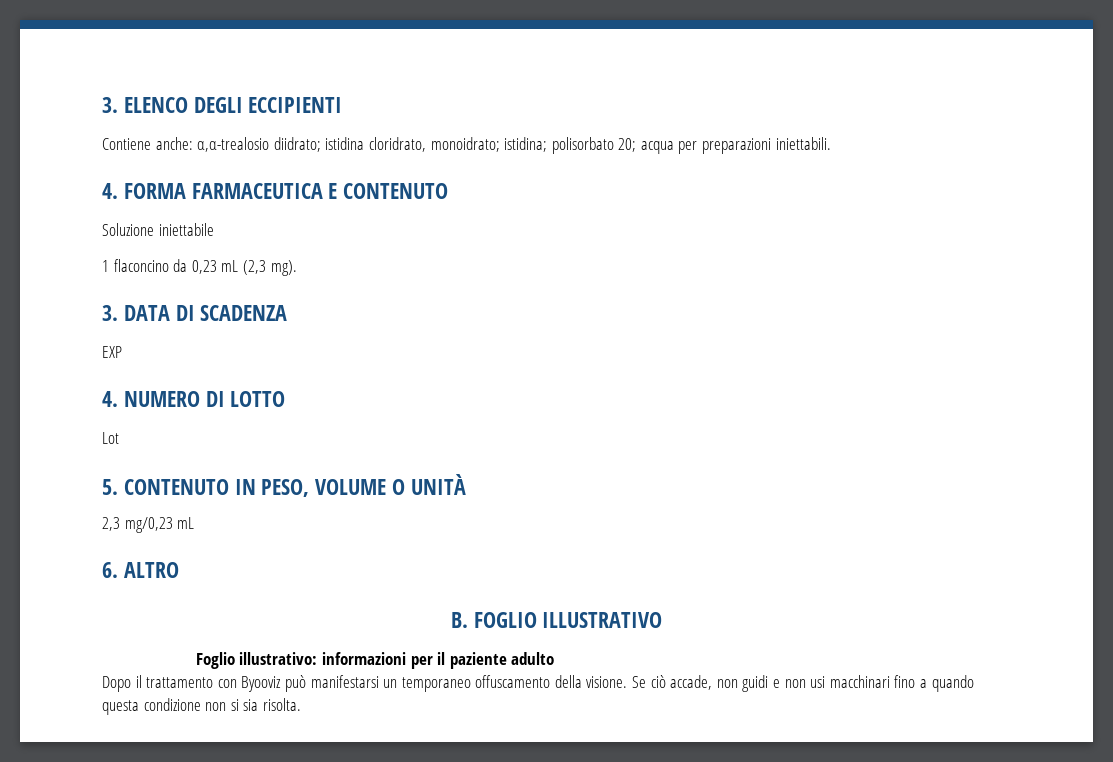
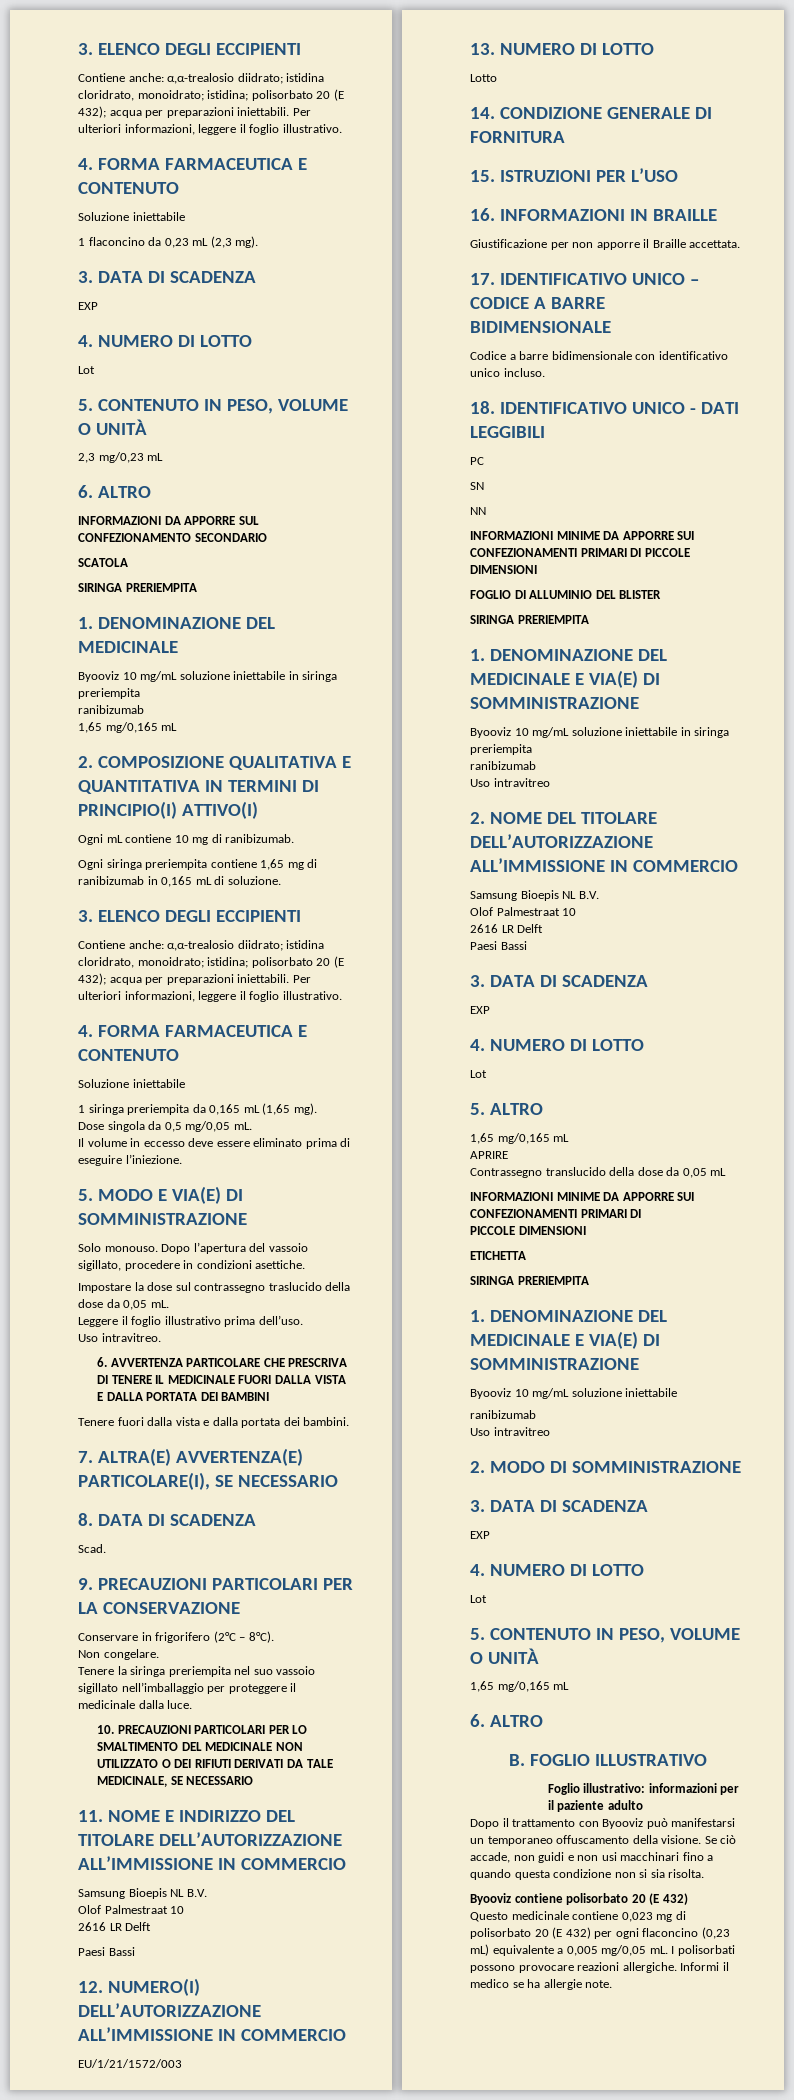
[618,137,831,154] 20; acqua per preparazioni iniettabili. -> [316,89,344,101] [78,106,311,118] [78,124,342,135] 20 (E 432); acqua per preparazioni iniettabili. Per ulteriori informazioni, leggere il foglio illustrativo.
(179, 570) none -> [78,516,259,525] [78,533,267,542] [78,558,128,567] [78,583,197,592] [78,617,275,629] [78,641,178,653] [78,671,338,682] [78,688,140,699] [78,705,144,714] [78,722,178,733] [78,756,351,770] [78,780,319,794] [78,801,258,819] [78,834,295,845] [78,859,318,870] [78,876,281,887] [78,910,301,922] [78,940,325,951] [78,956,344,968] [78,973,311,985] [78,991,342,1002] [78,1025,307,1037] [78,1049,179,1061] [78,1079,185,1088] [78,1103,317,1115] [78,1121,252,1132] [78,1138,351,1149] [78,1154,182,1166] [78,1186,243,1204] [78,1213,247,1225] [78,1242,308,1254] [78,1260,306,1271] [78,1282,351,1293] [78,1299,169,1310] [78,1315,303,1327] [78,1333,161,1342] [97,1357,348,1367] [97,1375,346,1384] [97,1392,270,1401] [78,1417,350,1428] [78,1448,303,1466] [78,1472,338,1490] [78,1513,256,1526] [78,1544,106,1553] [78,1578,353,1590] [78,1602,240,1614] [78,1631,274,1643] [78,1649,159,1660] [78,1666,316,1677] [78,1682,297,1694] [78,1700,193,1709] [97,1725,308,1734] [97,1742,303,1751] [97,1759,333,1768] [97,1776,254,1787] [78,1810,295,1822] [78,1832,342,1846] [78,1856,346,1870] [78,1888,207,1899] [78,1905,185,1914] [78,1922,152,1931] [78,1947,135,1956] [78,1978,200,1996] [78,2003,261,2017] [78,2027,346,2041] [78,2059,182,2068] [470,43,654,55] [470,74,497,82] [470,107,712,119] [470,131,565,143] [470,168,678,182] [470,208,717,221] [470,239,741,250] [470,273,699,285] [470,297,605,309] [470,321,611,333] [470,351,728,360] [470,368,545,377] [470,401,739,414] [470,426,545,438] [470,457,484,465] [470,482,484,490] [470,507,486,515] [470,531,695,540] [470,548,690,557] [470,565,537,574] [470,590,662,599] [470,615,589,624] [470,649,667,661] [470,670,660,688] [470,697,639,709] [470,727,730,738] [470,744,532,755] [470,761,536,770] [470,778,550,787] [470,812,657,824] [470,834,653,848] [470,858,738,872] [470,890,599,901] [470,907,577,916] [470,924,544,933] [470,941,527,950] [470,975,648,987] [470,1006,490,1014] [470,1039,644,1051] [470,1070,487,1078] [470,1103,543,1115] [470,1133,570,1144] [470,1151,508,1159] [470,1167,727,1178] [470,1192,695,1201] [470,1209,642,1218] [470,1226,586,1235] [470,1251,526,1260] [470,1276,589,1285] [470,1310,667,1322] [470,1331,660,1349] [470,1358,639,1370] [470,1388,678,1399] [470,1410,536,1419] [470,1427,550,1436] [470,1461,741,1473] [470,1500,648,1512] [470,1531,490,1539] [470,1564,644,1576] [470,1595,487,1603] [470,1628,740,1643] [470,1648,539,1664] [470,1681,570,1692] [470,1714,543,1727] // INFORMAZIONI DA APPORRE SUL CONFEZIONAMENTO SECONDARIO // SCATOLA // SIRINGA PRERIEMPITA // 1. DENOMINAZIONE DEL MEDICINALE // Byooviz 10 mg/mL soluzione iniettabile in siringa preriempita // ranibizumab // 1,65 mg/0,165 mL // 2. COMPOSIZIONE QUALITATIVA E QUANTITATIVA IN TERMINI DI PRINCIPIO(I) ATTIVO(I) // Ogni mL contiene 10 mg di ranibizumab. // Ogni siringa preriempita contiene 1,65 mg di ranibizumab in 0,165 mL di soluzione. // 3. ELENCO DEGLI ECCIPIENTI // Contiene anche: α,α-trealosio diidrato; istidina cloridrato, monoidrato; istidina; polisorbato 20 (E 432); acqua per preparazioni iniettabili. Per ulteriori informazioni, leggere il foglio illustrativo. // 4. FORMA FARMACEUTICA E CONTENUTO // Soluzione iniettabile // 1 siringa preriempita da 0,165 mL (1,65 mg). // Dose singola da 0,5 mg/0,05 mL. // Il volume in eccesso deve essere eliminato prima di eseguire l’iniezione. // 5. MODO E VIA(E) DI SOMMINISTRAZIONE // Solo monouso. Dopo l’apertura del vassoio sigillato, procedere in condizioni asettiche. // Impostare la dose sul contrassegno traslucido della dose da 0,05 mL. // Leggere il foglio illustrativo prima dell’uso. // Uso intravitreo. // 6. AVVERTENZA PARTICOLARE CHE PRESCRIVA DI TENERE IL MEDICINALE FUORI DALLA VISTA E DALLA PORTATA DEI BAMBINI // Tenere fuori dalla vista e dalla portata dei bambini. // 7. ALTRA(E) AVVERTENZA(E) PARTICOLARE(I), SE NECESSARIO // 8. DATA DI SCADENZA // Scad. // 9. PRECAUZIONI PARTICOLARI PER LA CONSERVAZIONE // Conservare in frigorifero (2°C – 8°C). // Non congelare. // Tenere la siringa preriempita nel suo vassoio sigillato nell’imballaggio per proteggere il medicinale dalla luce. // 10. PRECAUZIONI PARTICOLARI PER LO SMALTIMENTO DEL MEDICINALE NON UTILIZZATO O DEI RIFIUTI DERIVATI DA TALE MEDICINALE, SE NECESSARIO // 11. NOME E INDIRIZZO DEL TITOLARE DELL’AUTORIZZAZIONE ALL’IMMISSIONE IN COMMERCIO // Samsung Bioepis NL B.V. // Olof Palmestraat 10 // 2616 LR Delft // Paesi Bassi // 12. NUMERO(I) DELL’AUTORIZZAZIONE ALL’IMMISSIONE IN COMMERCIO // EU/1/21/1572/003 // 13. NUMERO DI LOTTO // Lotto // 14. CONDIZIONE GENERALE DI FORNITURA // 15. ISTRUZIONI PER L’USO // 16. INFORMAZIONI IN BRAILLE // Giustificazione per non apporre il Braille accettata. // 17. IDENTIFICATIVO UNICO – CODICE A BARRE BIDIMENSIONALE // Codice a barre bidimensionale con identificativo unico incluso. // 18. IDENTIFICATIVO UNICO - DATI LEGGIBILI // PC // SN // NN // INFORMAZIONI MINIME DA APPORRE SUI CONFEZIONAMENTI PRIMARI DI PICCOLE DIMENSIONI // FOGLIO DI ALLUMINIO DEL BLISTER // SIRINGA PRERIEMPITA // 1. DENOMINAZIONE DEL MEDICINALE E VIA(E) DI SOMMINISTRAZIONE // Byooviz 10 mg/mL soluzione iniettabile in siringa preriempita // ranibizumab // Uso intravitreo // 2. NOME DEL TITOLARE DELL’AUTORIZZAZIONE ALL’IMMISSIONE IN COMMERCIO // Samsung Bioepis NL B.V. // Olof Palmestraat 10 // 2616 LR Delft // Paesi Bassi // 3. DATA DI SCADENZA // EXP // 4. NUMERO DI LOTTO // Lot // 5. ALTRO // 1,65 mg/0,165 mL // APRIRE // Contrassegno translucido della dose da 0,05 mL // INFORMAZIONI MINIME DA APPORRE SUI CONFEZIONAMENTI PRIMARI DI // PICCOLE DIMENSIONI // ETICHETTA // SIRINGA PRERIEMPITA // 1. DENOMINAZIONE DEL MEDICINALE E VIA(E) DI SOMMINISTRAZIONE // Byooviz 10 mg/mL soluzione iniettabile // ranibizumab // Uso intravitreo // 2. MODO DI SOMMINISTRAZIONE // 3. DATA DI SCADENZA // EXP // 4. NUMERO DI LOTTO // Lot // 5. CONTENUTO IN PESO, VOLUME O UNITÀ // 1,65 mg/0,165 mL // 6. ALTRO
(301, 704) none -> [470,1893,688,1905] [470,1911,686,1922] [470,1927,730,1939] [470,1944,735,1956] [470,1962,729,1973] [470,1979,613,1990] // Byooviz contiene polisorbato 20 (E 432) // Questo medicinale contiene 0,023 mg di polisorbato 20 (E 432) per ogni flaconcino (0,23 mL) equivalente a 0,005 mg/0,05 mL. I polisorbati possono provocare reazioni allergiche. Informi il medico se ha allergie note.

